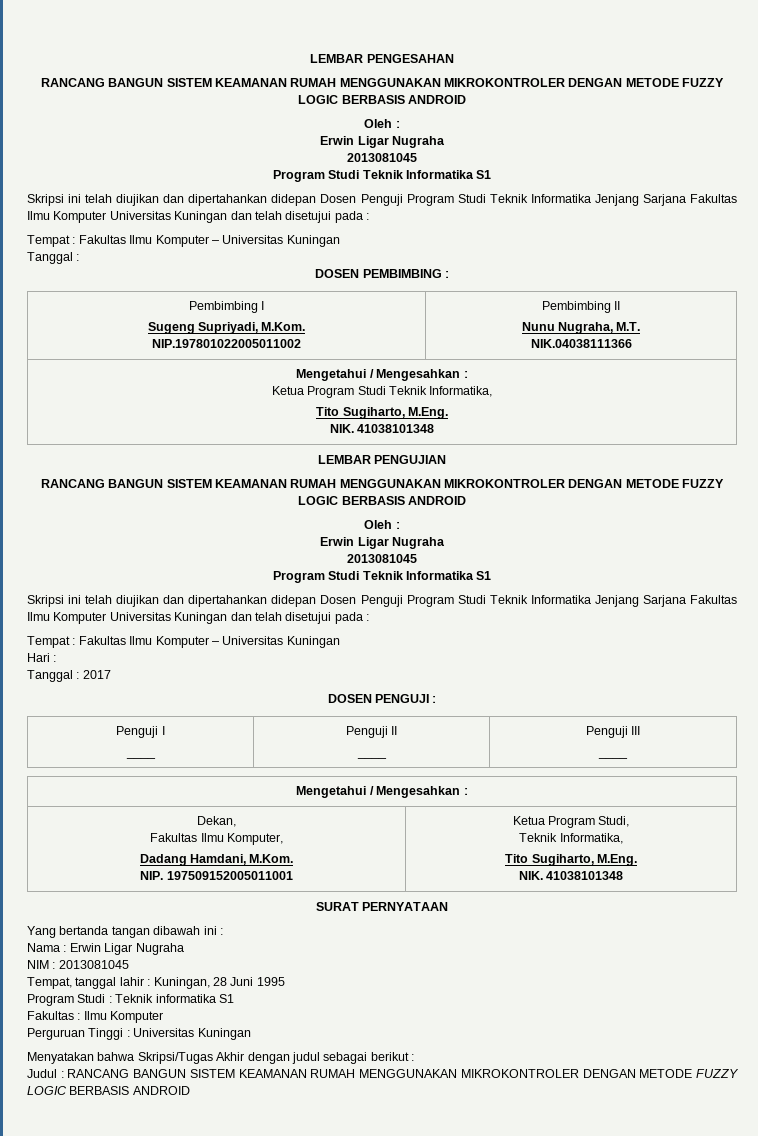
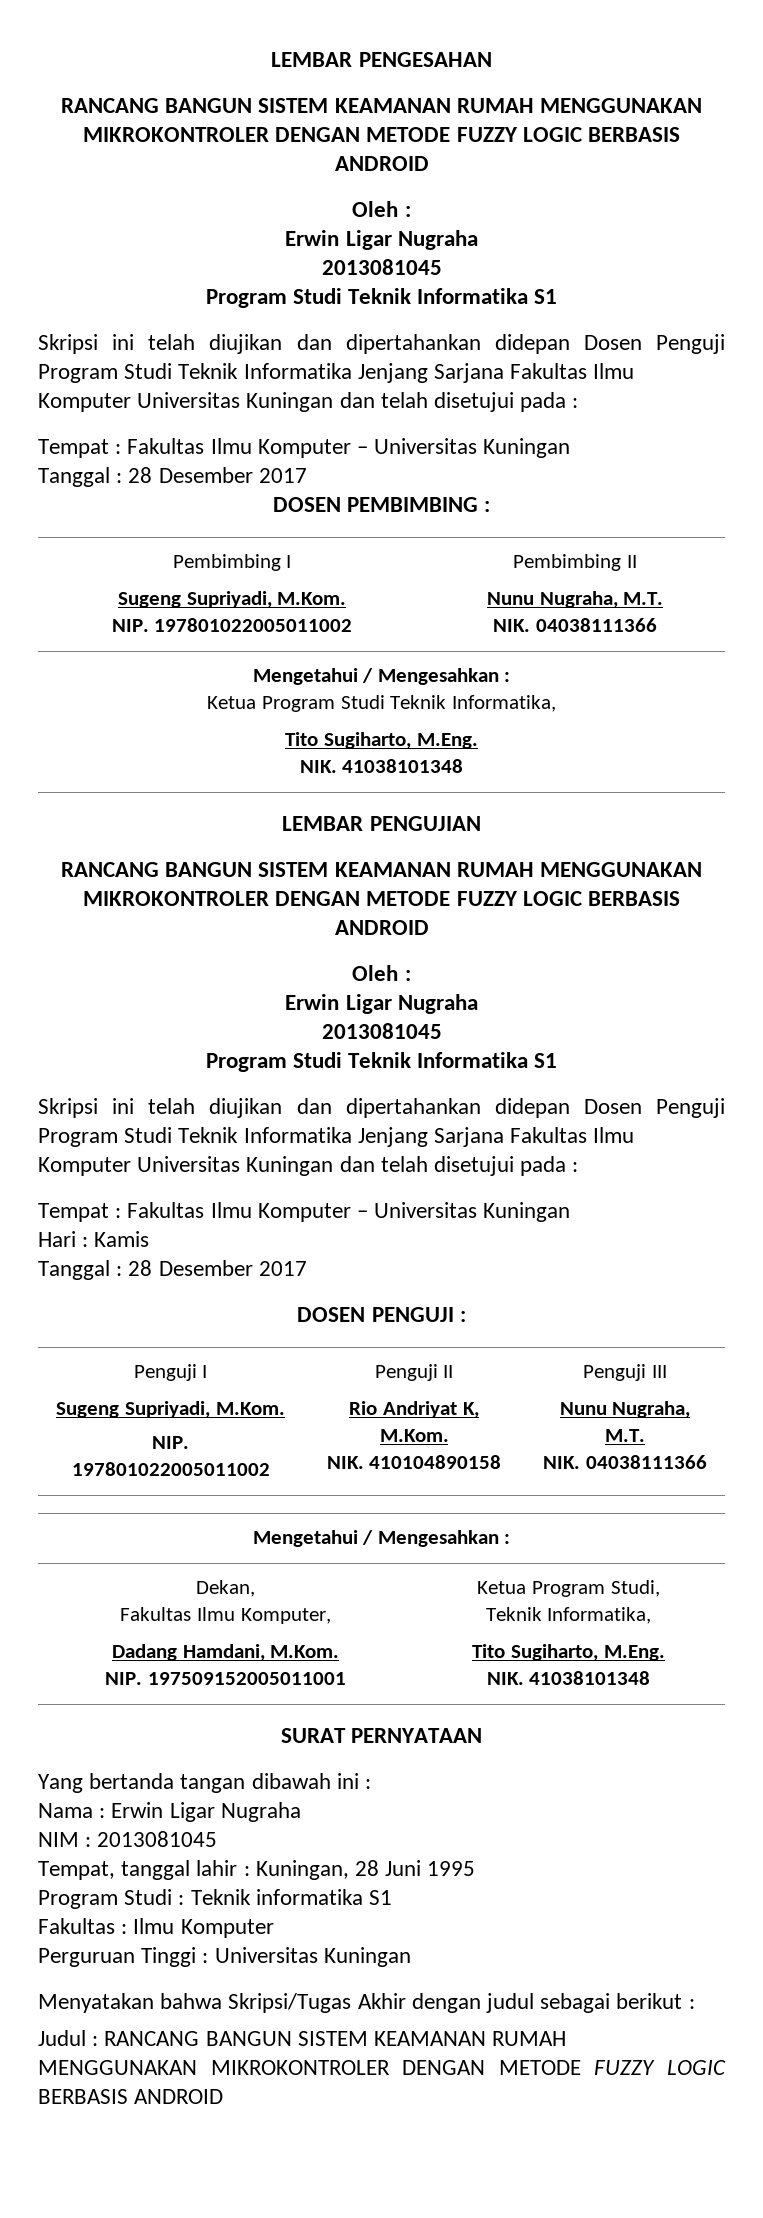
(80, 257) none -> [128,467,307,483] 28 Desember 2017
[152,339,301,348] NIP.197801022005011002 -> [111,618,353,632] NIP. 197801022005011002
[530,339,632,348] NIK.04038111366 -> [493,618,657,632] NIK. 04038111366
[27,670,80,682] // Tanggal : -> [94,1231,150,1247] [38,1260,253,1280] Kamis // Tanggal : 28 Desember
[125,756,156,759] [345,726,398,738] [356,756,387,759] [585,726,641,738] [597,756,628,759] ____ | Penguji II // ____ | Penguji III // ____ -> [56,1401,285,1418] [152,1436,189,1449] [71,1462,270,1476] [374,1364,454,1381] [349,1401,479,1418] [379,1429,449,1442] [326,1455,502,1469] [583,1364,667,1381] [559,1401,691,1418] [605,1429,645,1442] [543,1455,707,1469] Sugeng Supriyadi, M.Kom. // NIP. 197801022005011002 | Penguji II // Rio Andriyat K, M.Kom. // NIK. 410104890158 | Penguji III // Nunu Nugraha, M.T. // NIK. 04038111366

